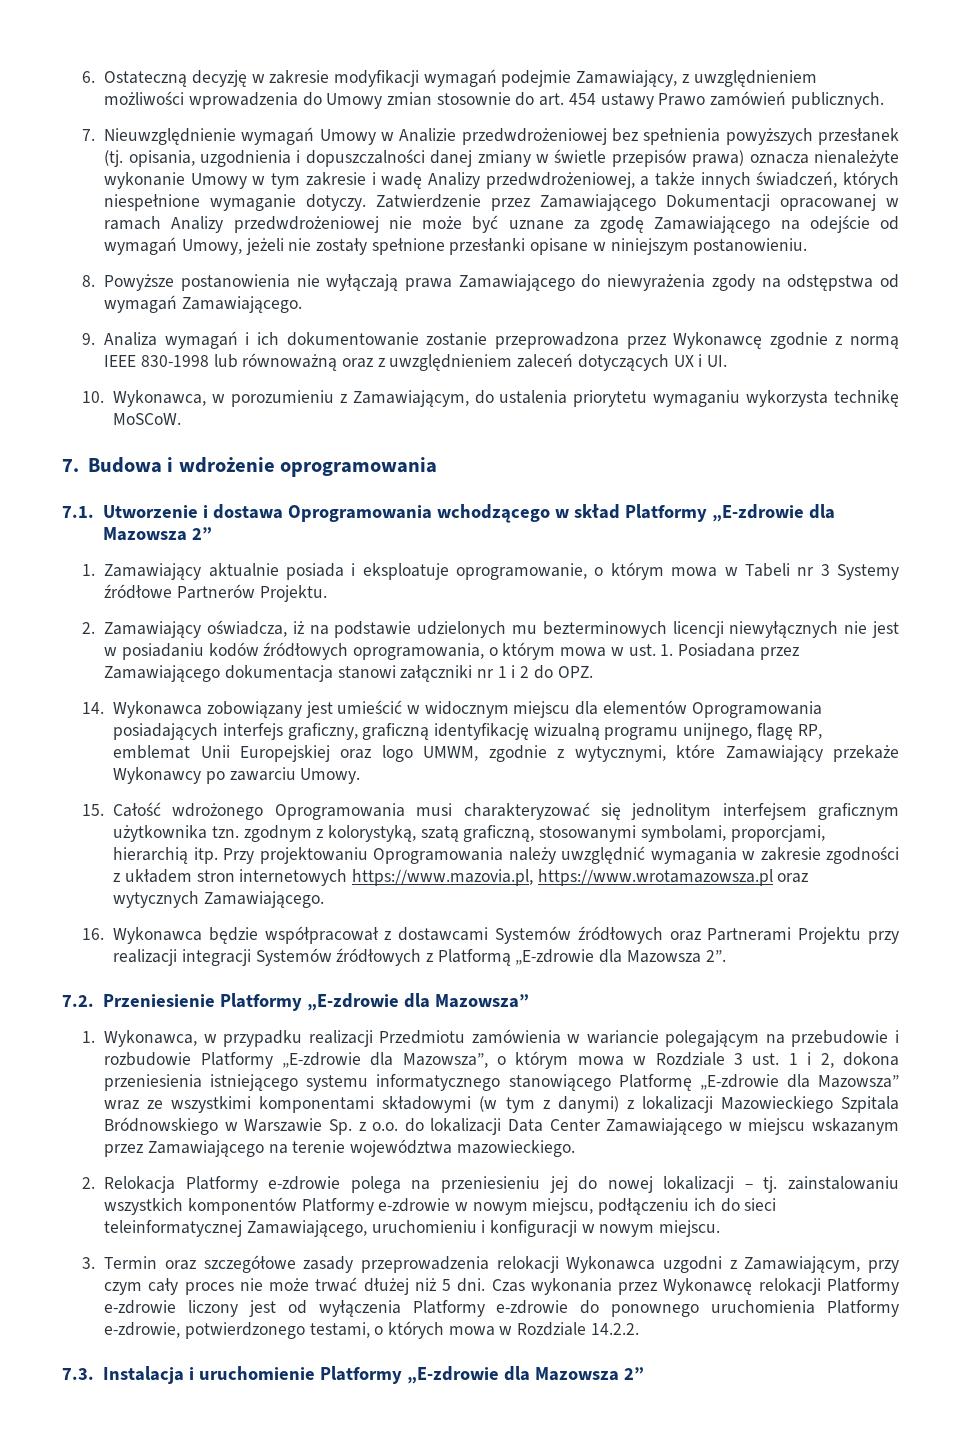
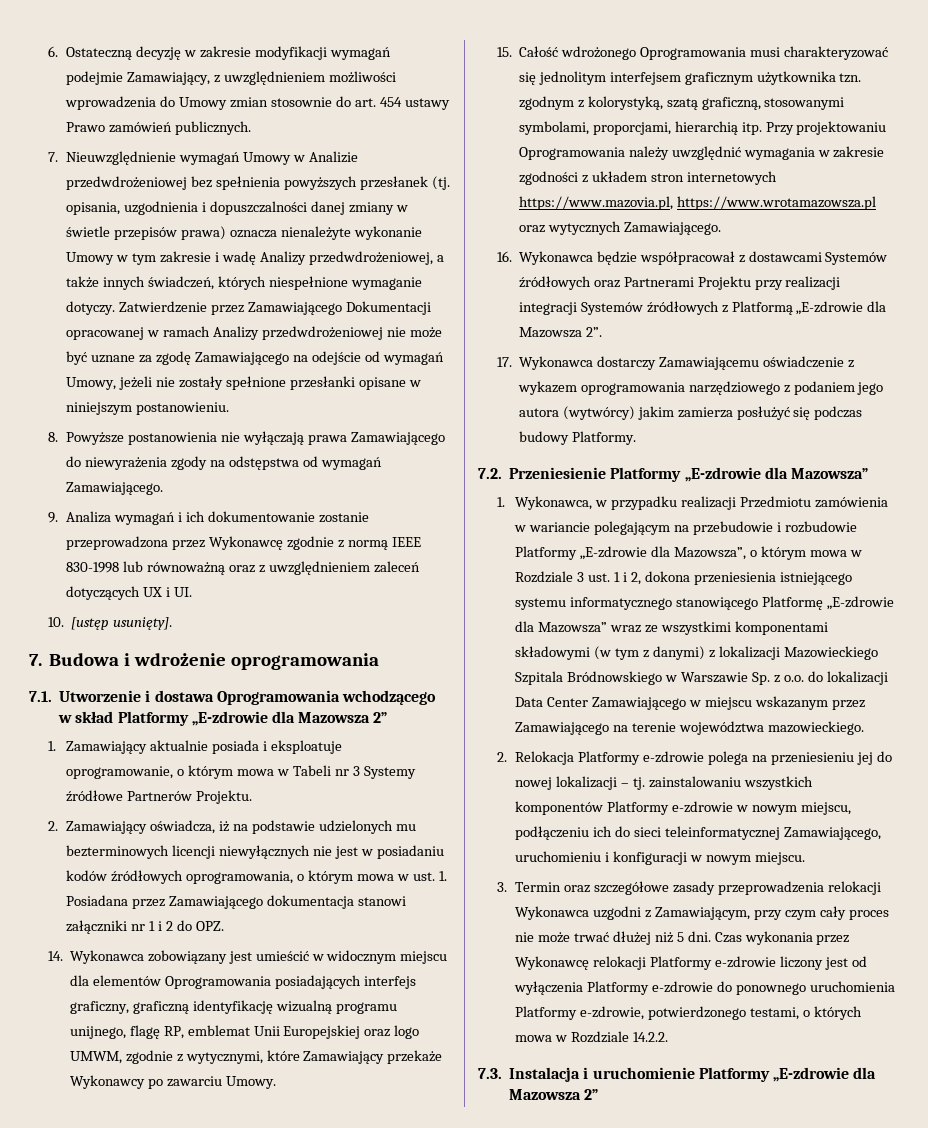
[113,390,899,407] [113,413,182,425] Wykonawca, w porozumieniu z Zamawiającym, do ustalenia priorytetu wymaganiu wykorzysta technikę MoSCoW. -> [70,617,172,630] [ustęp usunięty].
(726, 956) none -> [496,356,854,370] [517,381,884,395] [518,406,863,420] [518,431,636,445] // 17. Wykonawca dostarczy Zamawiającemu oświadczenie z wykazem oprogramowania narzędziowego z podaniem jego autora (wytwórcy) jakim zamierza posłużyć się podczas budowy Platformy.

